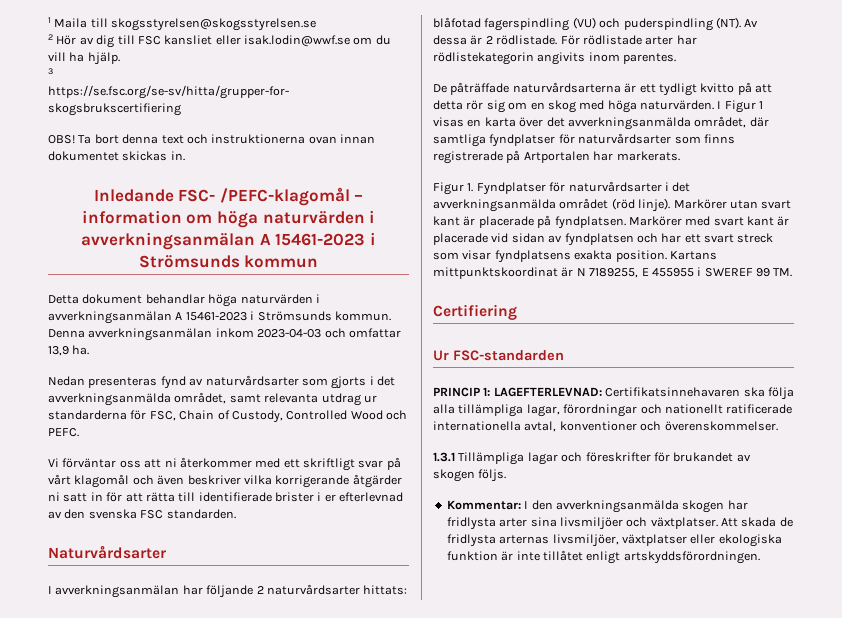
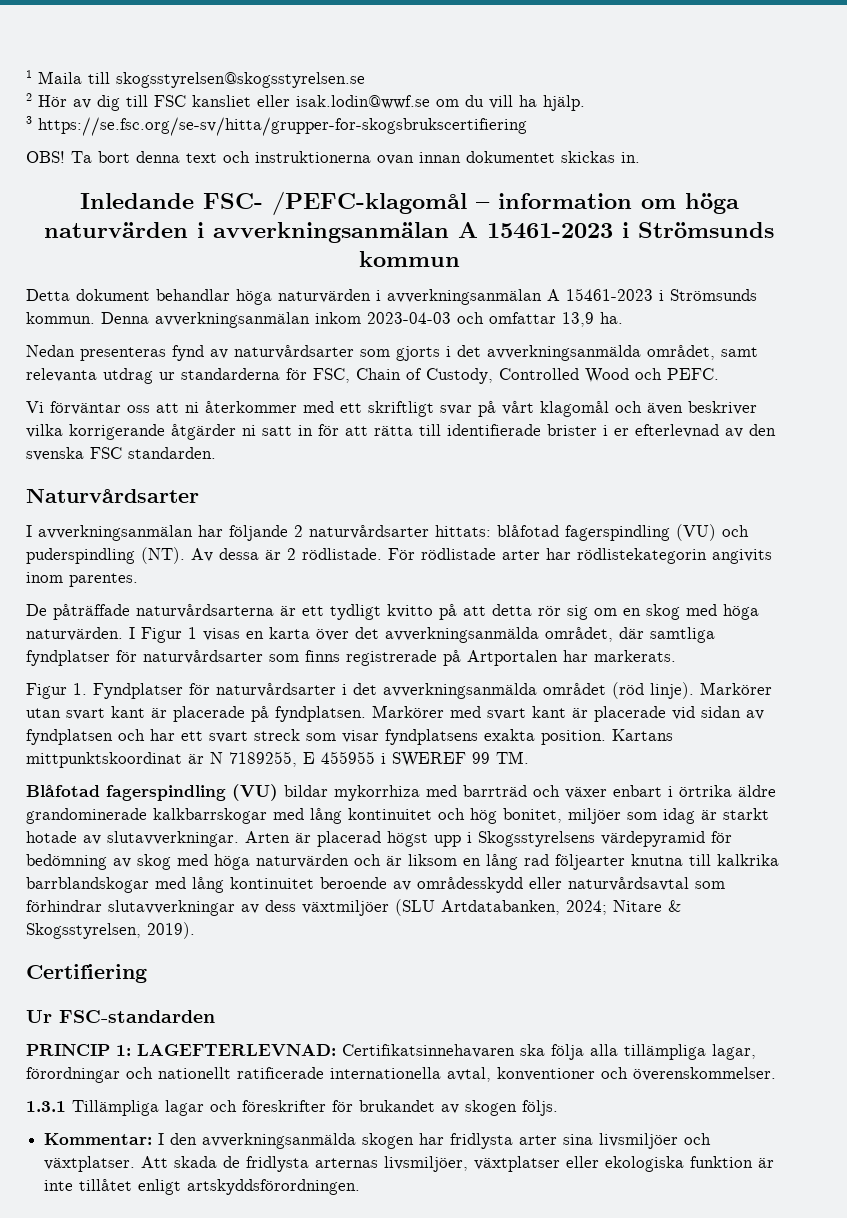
(793, 272) none -> [26,784,776,801] [26,808,769,824] [26,831,732,847] [26,854,779,870] [26,877,725,893] [26,899,681,916] [26,922,195,939] // Blåfotad fagerspindling (VU) bildar mykorrhiza med barrträd och växer enbart i örtrika äldre grandominerade kalkbarrskogar med lång kontinuitet och hög bonitet, miljöer som idag är starkt hotade av slutavverkningar. Arten är placerad högst upp i Skogsstyrelsens värdepyramid för bedömning av skog med höga naturvärden och är liksom en lång rad följearter knutna till kalkrika barrblandskogar med lång kontinuitet beroende av områdesskydd eller naturvårdsavtal som förhindrar slutavverkningar av dess växtmiljöer (SLU Artdatabanken, 2024; Nitare & Skogsstyrelsen, 2019).

